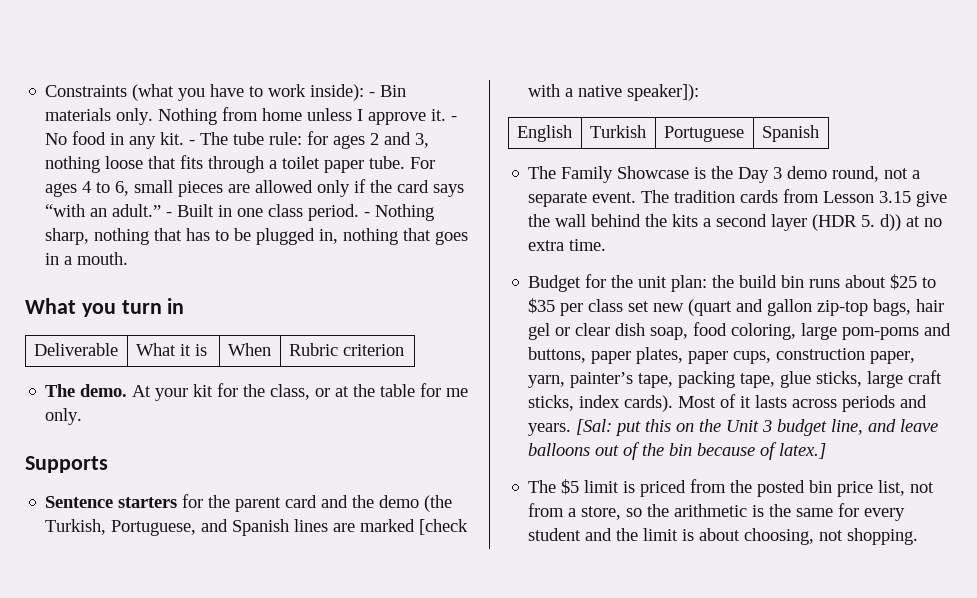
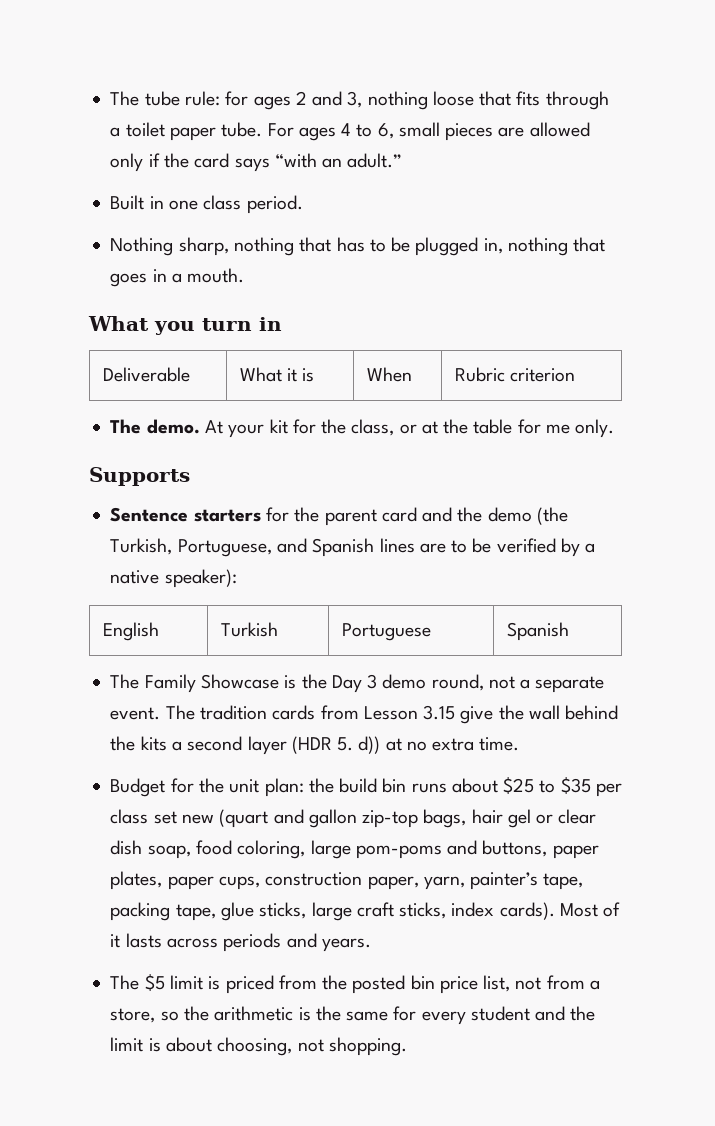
[45,84,407,101] [45,107,458,125] [45,131,196,149] Constraints (what you have to work inside): - Bin materials only. Nothing from home unless I approve it. - No food in any kit. - -> (110, 98) none
[166,212,173,217] - -> (403, 160) //
[364,212,371,217] - -> (303, 204) //
[360,519,469,535] [528,84,561,97] marked [check with -> [451,538,580,557] to be verified by
[627,84,700,101] speaker]): -> [164,569,237,588] speaker):
[576,419,939,436] [528,442,827,460] [Sal: put this on the Unit 3 budget line, and leave balloons out of the bin because of latex.] -> (371, 945) none

